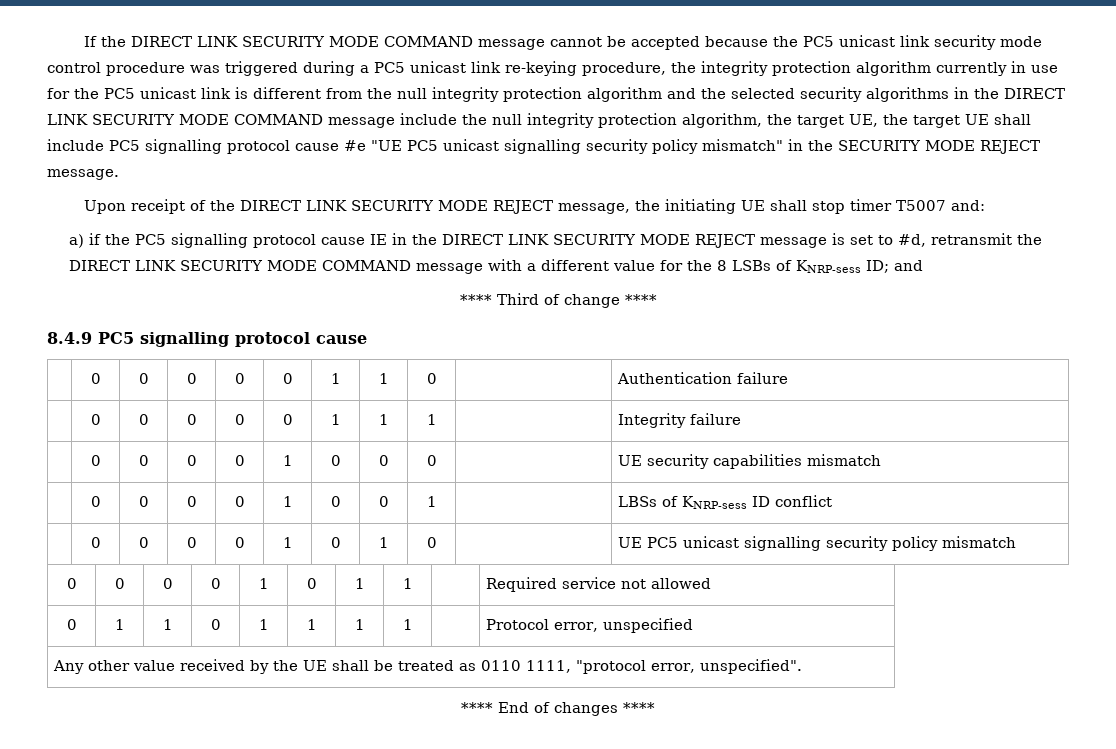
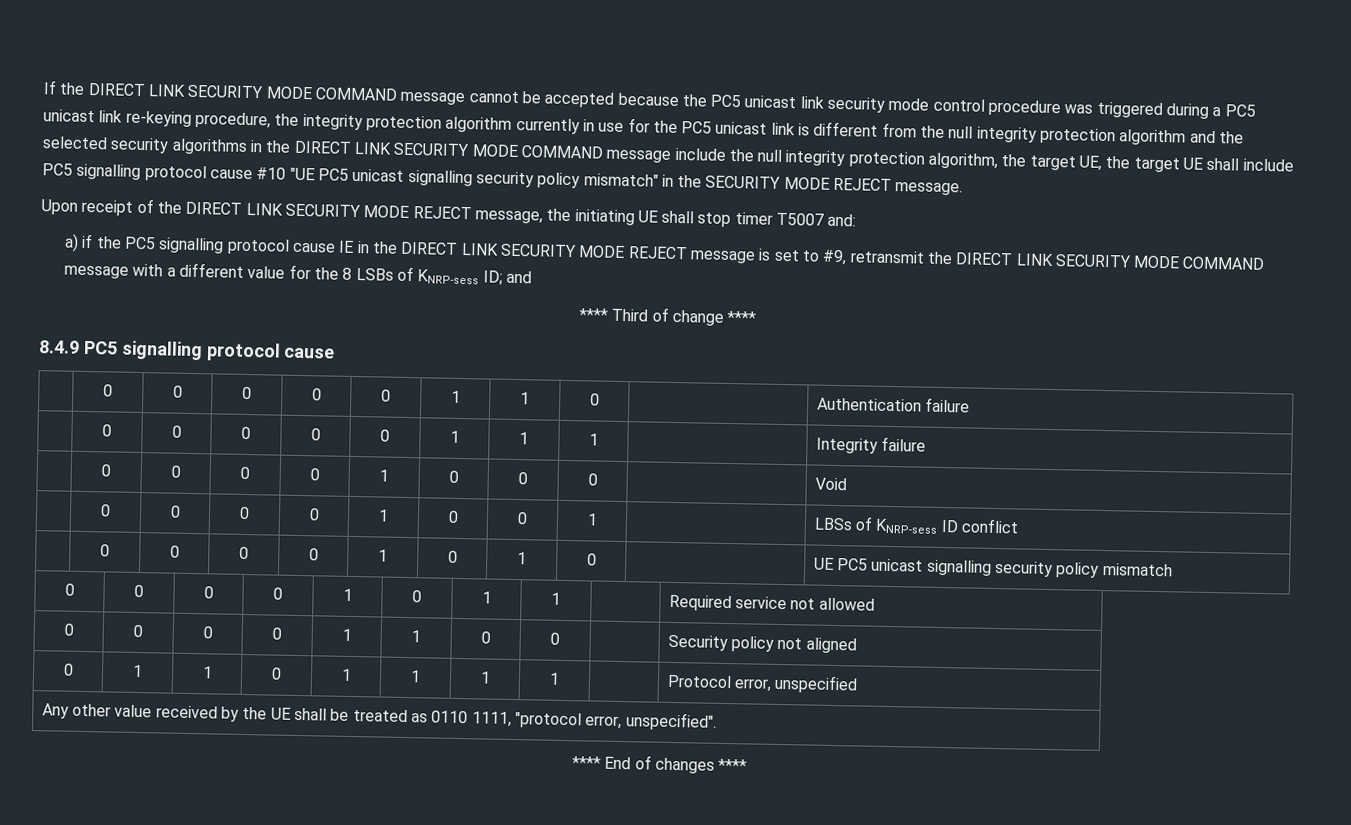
[344,140,366,151] #e -> [256,167,287,180] #10
[898,234,927,247] #d, -> [822,249,848,266] #9,
[618,454,882,469] UE security capabilities mismatch -> [814,477,847,491] Void
(712, 583) none -> [63,623,74,636] [133,624,143,638] [202,626,213,639] [272,627,282,640] [341,628,352,641] [411,630,421,643] [480,631,491,644] [550,632,560,645] [667,634,857,654] // 0 | 0 | 0 | 0 | 1 | 1 | 0 | 0 | | Security policy not aligned

